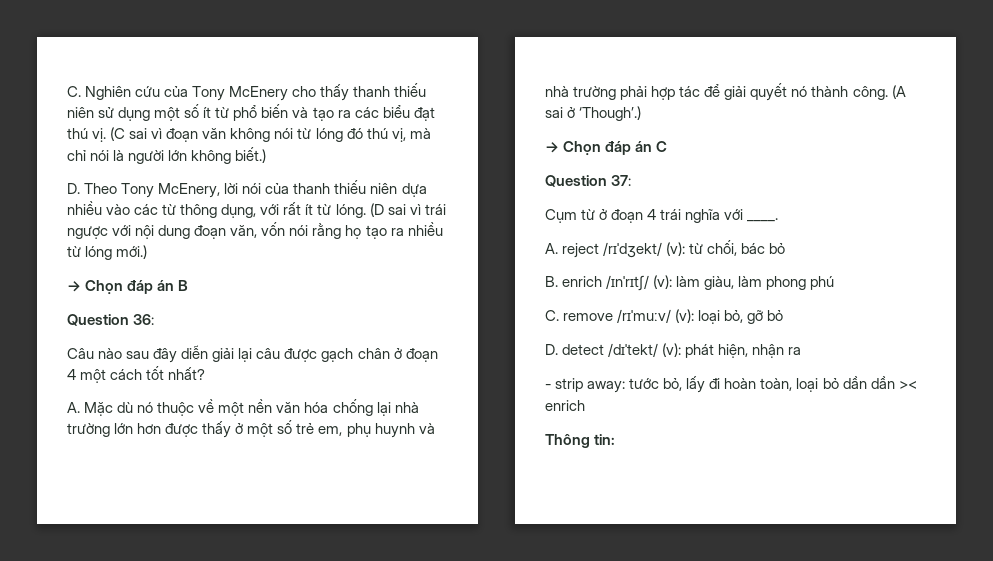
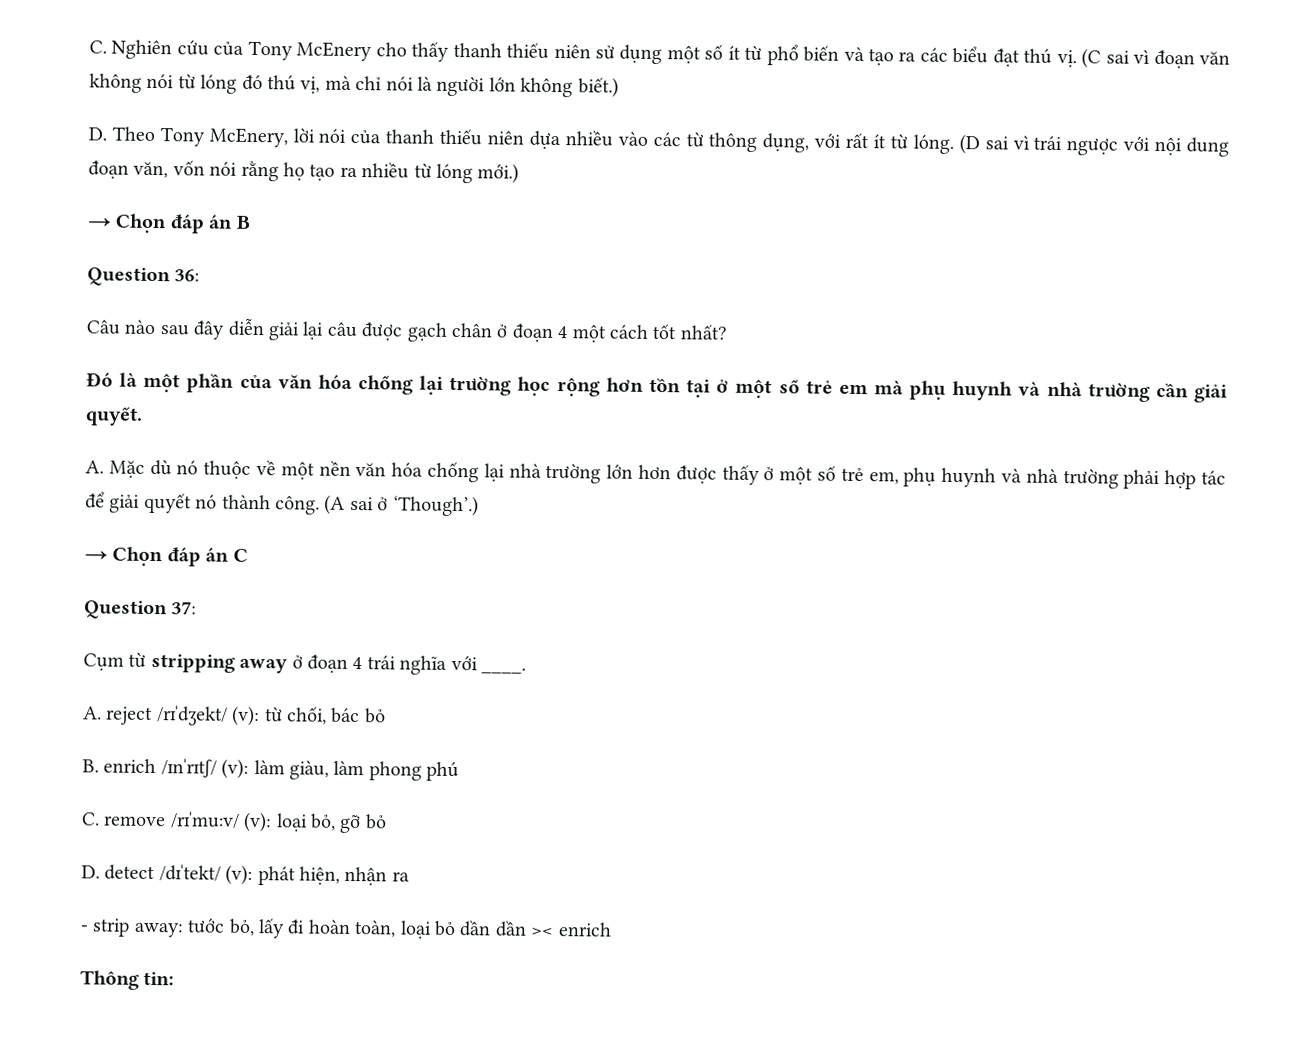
(206, 373) none -> [86,372,1228,403] [85,406,143,426] // Đó là một phần của văn hóa chống lại trường học rộng hơn tồn tại ở một số trẻ em mà phụ huynh và nhà trường cần giải quyết.
(596, 214) none -> [150,653,289,674] stripping away

